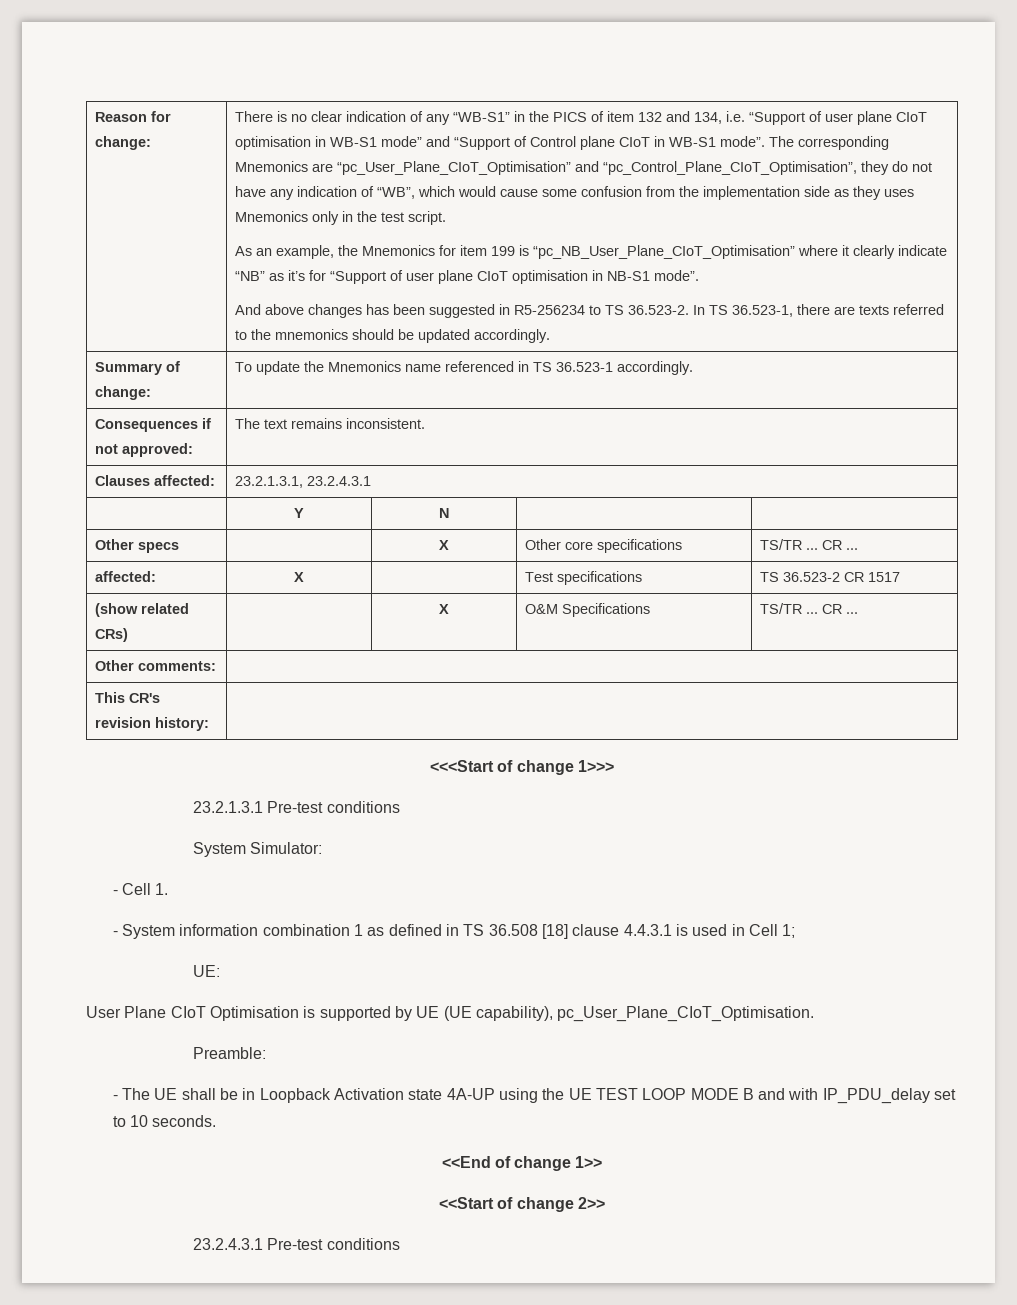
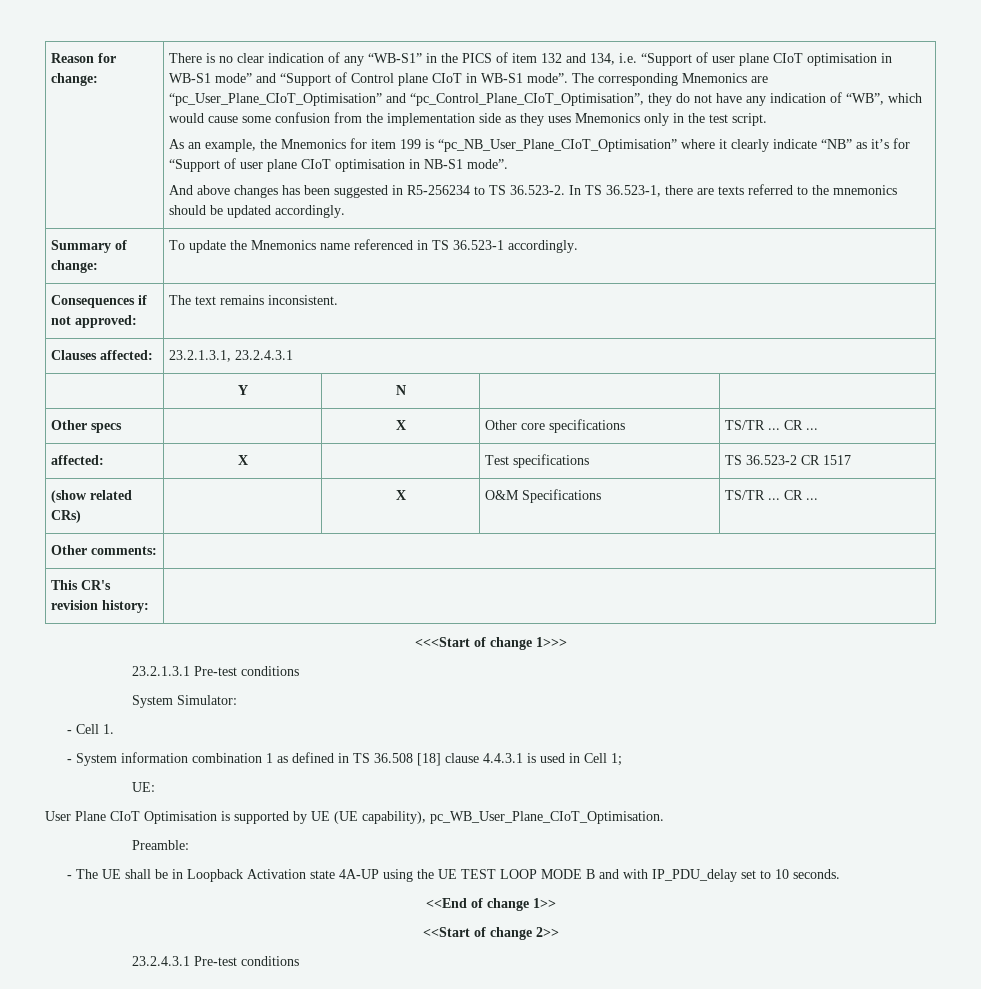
[557,1006,815,1022] pc_User_Plane_CIoT_Optimisation. -> [430,811,664,824] pc_WB_User_Plane_CIoT_Optimisation.

